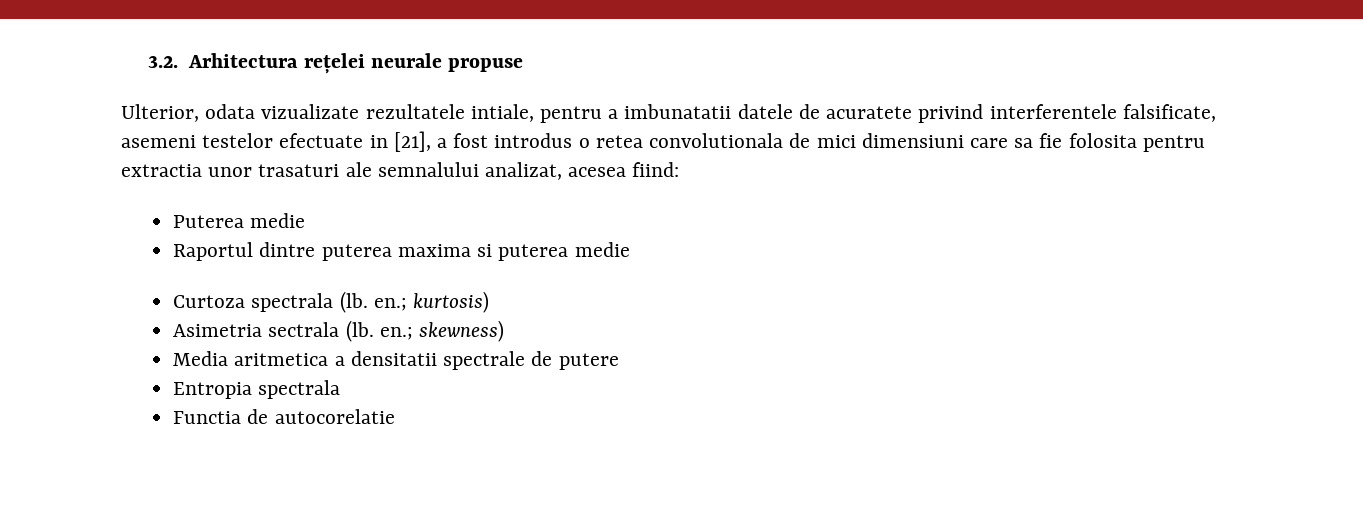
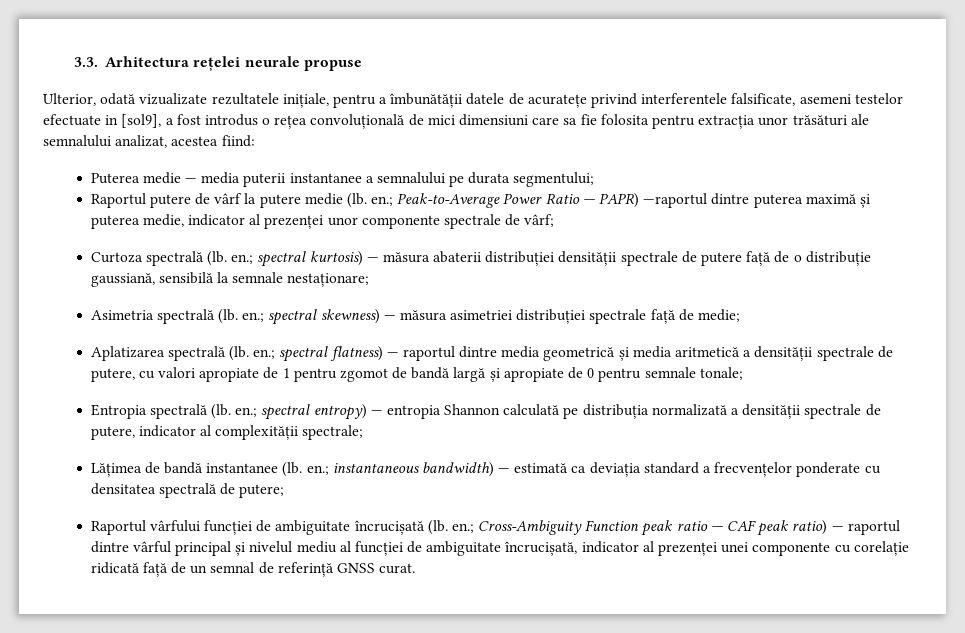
[147,56,178,68] 3.2. -> [73,57,98,67] 3.3.
[205,104,256,119] odata -> [100,93,137,105] odată
[470,104,534,122] intiale, -> [282,93,329,108] inițiale,
[624,104,732,119] imbunatatii -> [389,93,463,108] îmbunătății
[826,106,913,119] acuratete -> [527,94,587,108] acuratețe
[393,131,431,152] [21], -> [121,114,162,128] [sol9],
[595,133,784,148] retea convolutionala -> [274,114,406,129] rețea convoluțională
[121,164,340,177] extractia unor trasaturi -> [698,115,847,129] extracția unor trăsături
[568,167,627,177] acesea -> [171,136,219,146] acestea
[173,242,630,261] // Raportul dintre puterea maxima si puterea medie -> [184,172,595,187] [90,193,870,208] [90,214,555,229] — media puterii instantanee a semnalului pe durata segmentului; // Raportul putere de vârf la putere medie (lb. en.; Peak-to-Average Power Ratio — PAPR) —raportul dintre puterea maximă și puterea medie, indicator al prezenței unor componente spectrale de vârf;
[251,291,407,313] spectrala (lb. en.; -> [145,251,307,267] spectrală (lb. en.; spectral
[173,320,505,342] [173,351,619,370] [173,380,341,399] [173,409,395,424] // Asimetria sectrala (lb. en.; skewness) // Media aritmetica a densitatii spectrale de putere // Entropia spectrala // Functia de autocorelatie -> [366,251,871,266] [90,272,370,287] [90,309,740,325] [90,346,893,362] [90,367,743,382] [90,404,881,420] [90,425,364,440] [90,462,881,477] [90,483,285,498] [90,520,900,536] [90,541,909,556] [90,562,416,577] — măsura abaterii distribuției densității spectrale de putere față de o distribuție gaussiană, sensibilă la semnale nestaționare; // Asimetria spectrală (lb. en.; spectral skewness) — măsura asimetriei distribuției spectrale față de medie; // Aplatizarea spectrală (lb. en.; spectral flatness) — raportul dintre media geometrică și media aritmetică a densității spectrale de putere, cu valori apropiate de 1 pentru zgomot de bandă largă și apropiate de 0 pentru semnale tonale; // Entropia spectrală (lb. en.; spectral entropy) — entropia Shannon calculată pe distribuția normalizată a densității spectrale de putere, indicator al complexității spectrale; // Lățimea de bandă instantanee (lb. en.; instantaneous bandwidth) — estimată ca deviația standard a frecvențelor ponderate cu densitatea spectrală de putere; // Raportul vârfului funcției de ambiguitate încrucișată (lb. en.; Cross-Ambiguity Function peak ratio — CAF peak ratio) — raportul dintre vârful principal și nivelul mediu al funcției de ambiguitate încrucișată, indicator al prezenței unei componente cu corelație ridicată față de un semnal de referință GNSS curat.

